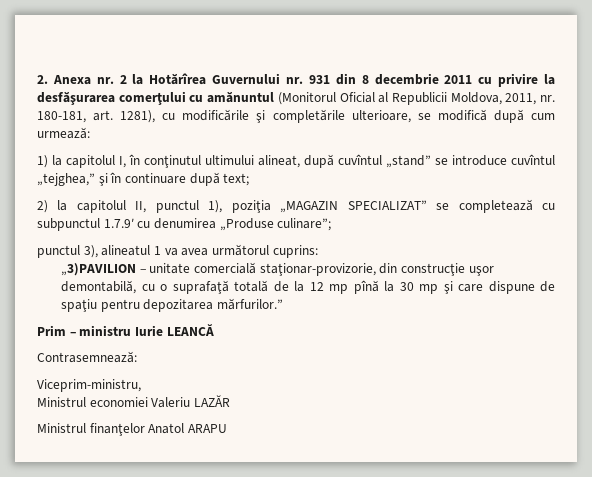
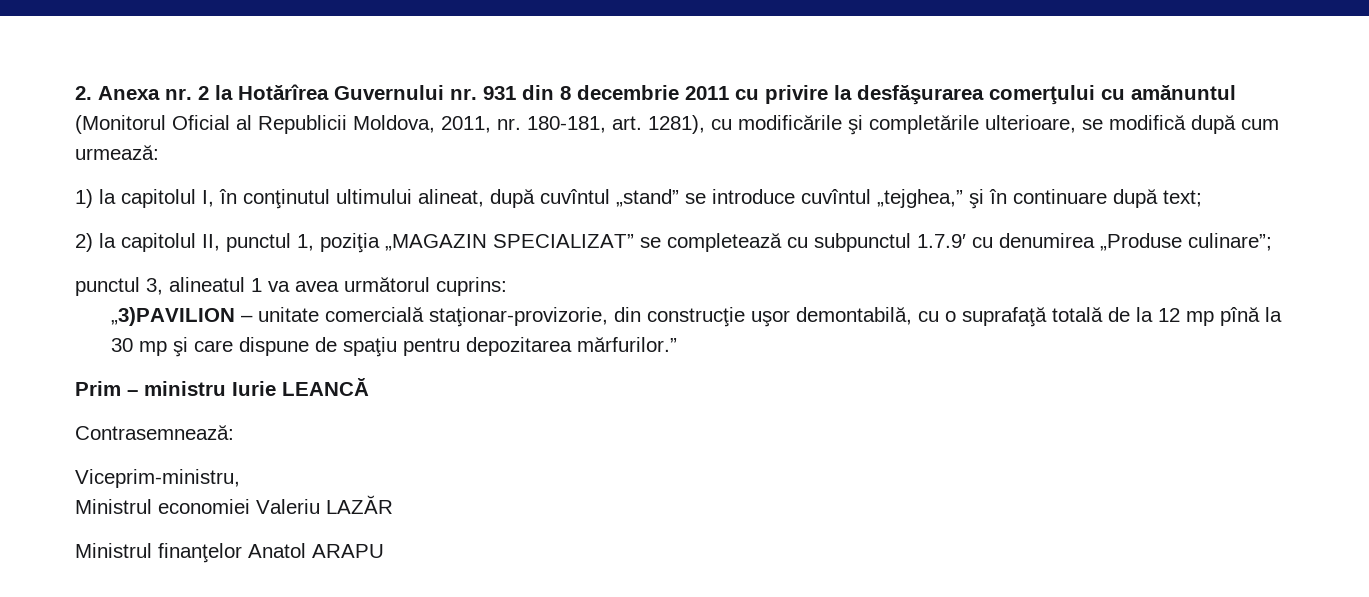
[208,200,223,213] 1), -> [297,234,314,251] 1,
[83,245,98,258] 3), -> [146,278,163,295] 3,

